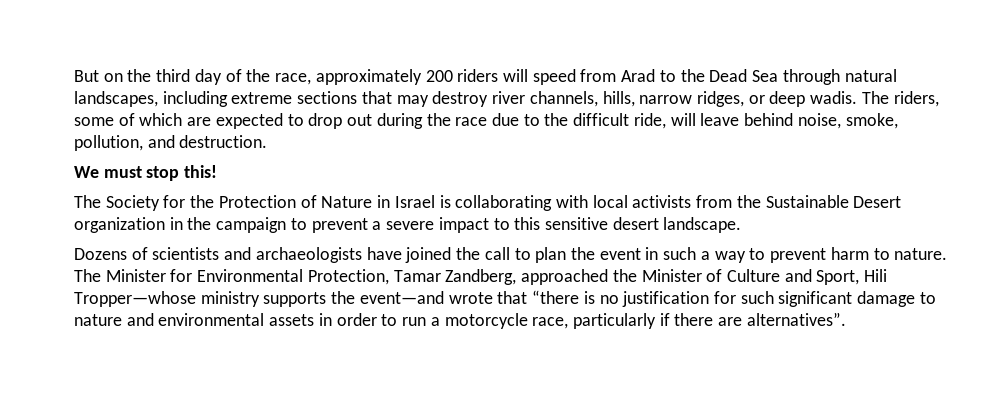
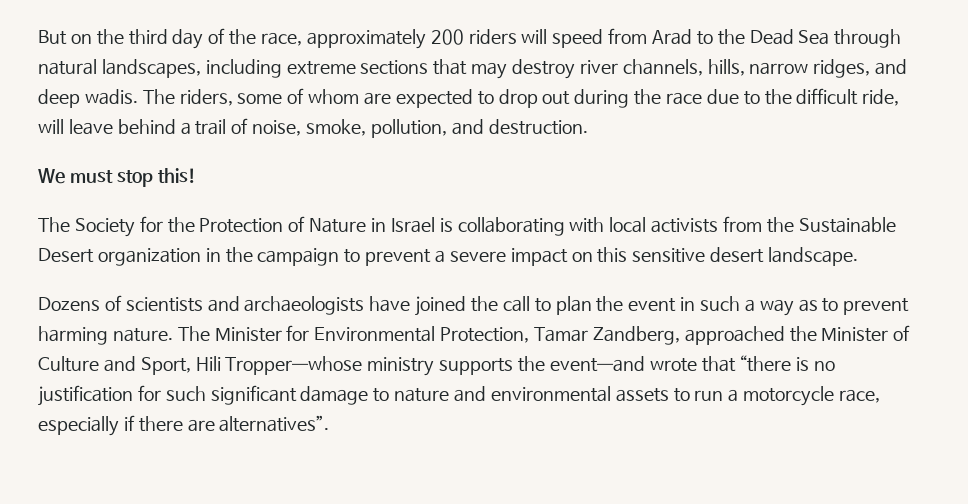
[748,95,765,104] or -> [875,59,908,75] and
[139,113,183,126] which -> [308,89,360,104] whom
(794, 119) none -> [180,118,249,135] a trail of
[493,218,510,230] to -> [571,252,593,262] on
[749,247,890,263] to prevent harm to -> [798,298,910,315] [38,326,108,345] as to prevent harming
[318,313,377,326] in order -> (669, 395) none
[572,313,656,329] particularly -> [38,416,119,436] especially

